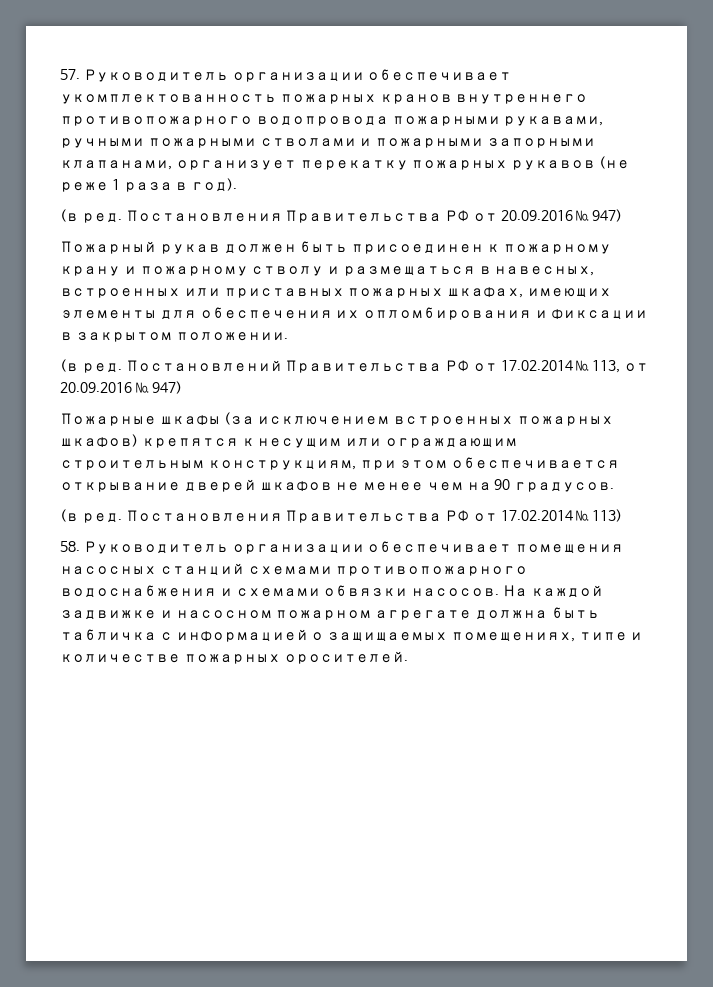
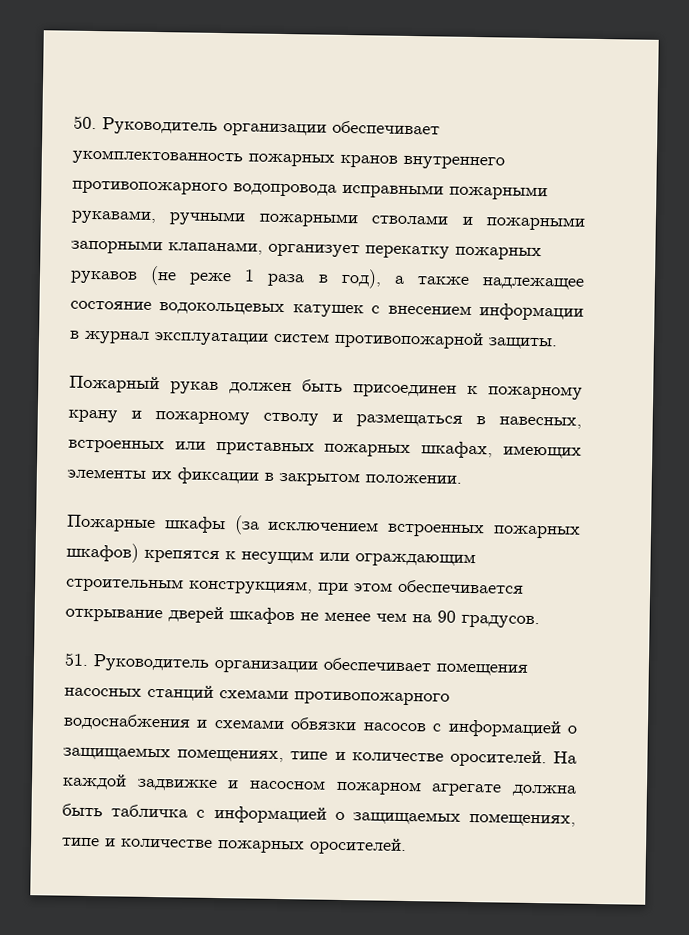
[60,69,80,80] 57. -> [73,115,97,130] 50.
(388, 121) none -> [342,183,444,199] исправными
[191,178,238,192] [60,209,623,223] год). // (в ред. Постановления Правительства РФ от 20.09.2016 № 947) -> [340,268,584,290] [70,300,584,321] [69,330,558,350] год), а также надлежащее состояние водокольцевых катушек с внесением информации в журнал эксплуатации систем противопожарной защиты.
[159,307,547,320] для обеспечения их опломбирования и -> [151,470,172,480] их
[60,359,649,373] [60,381,182,394] // (в ред. Постановлений Правительства РФ от 17.02.2014 № 113, от 20.09.2016 № 947) -> (462, 479) none
[60,509,623,523] [60,541,80,552] (в ред. Постановления Правительства РФ от 17.02.2014 № 113) // 58. -> [64,652,89,666] 51.
[411,588,500,597] насосов. -> [362,719,577,738] [63,746,547,768] насосов с информацией о защищаемых помещениях, типе и количестве оросителей.

